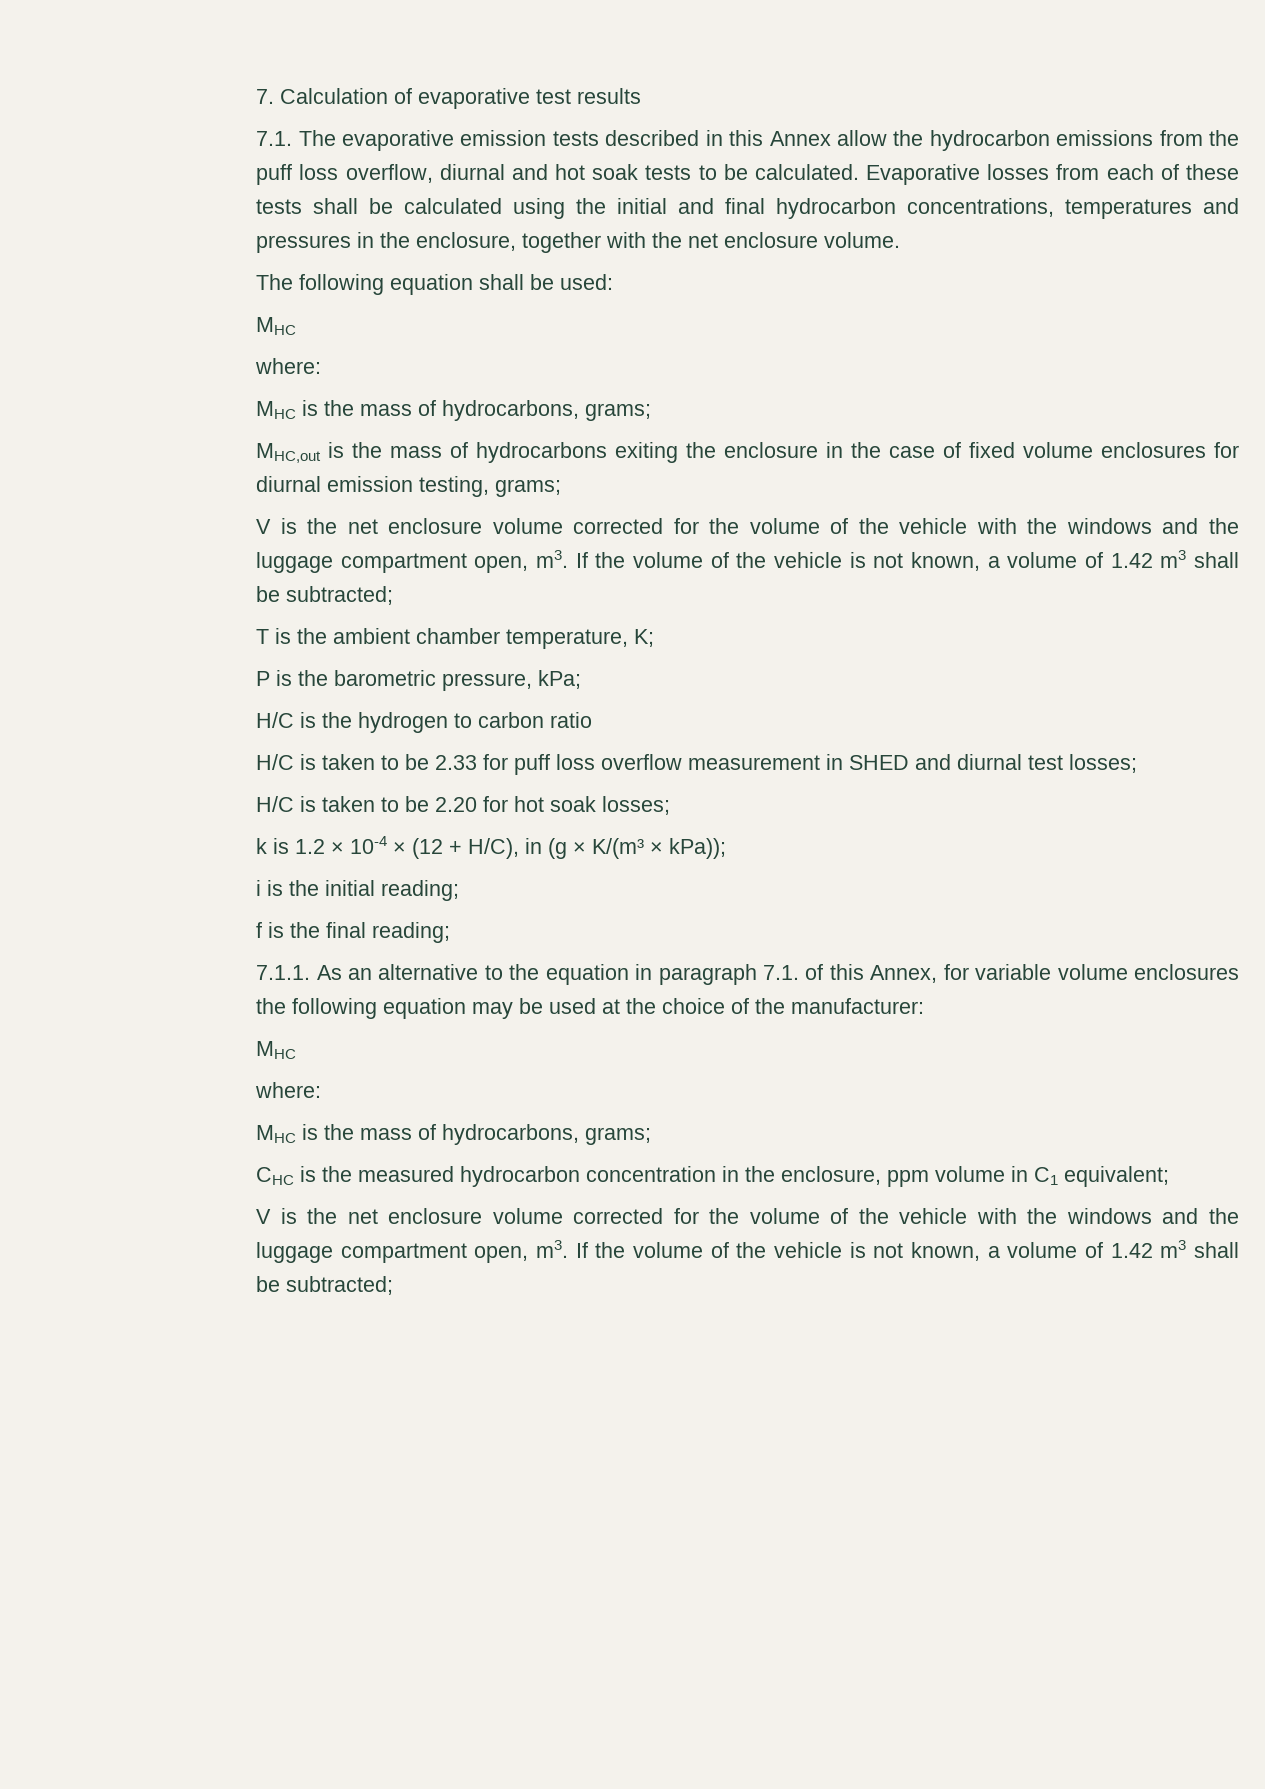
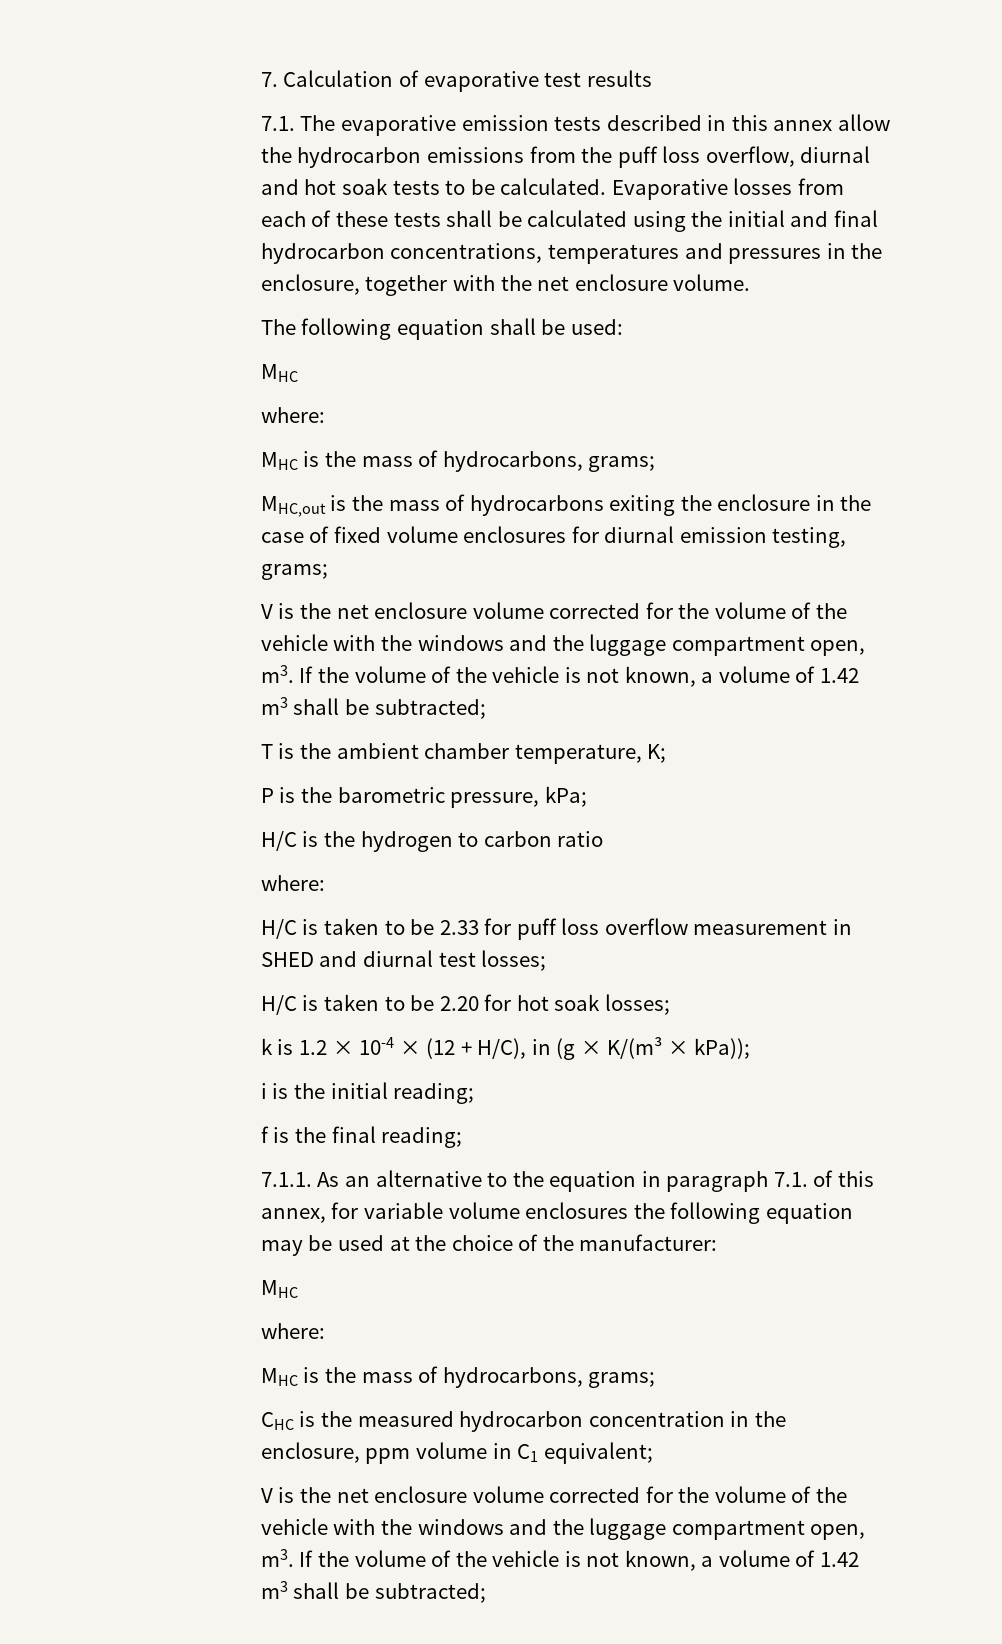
[769,131,831,146] Annex -> [773,120,833,131] annex
(593, 720) none -> [260,875,325,891] // where:
[870,965,938,983] Annex, -> [260,1208,326,1223] annex,

